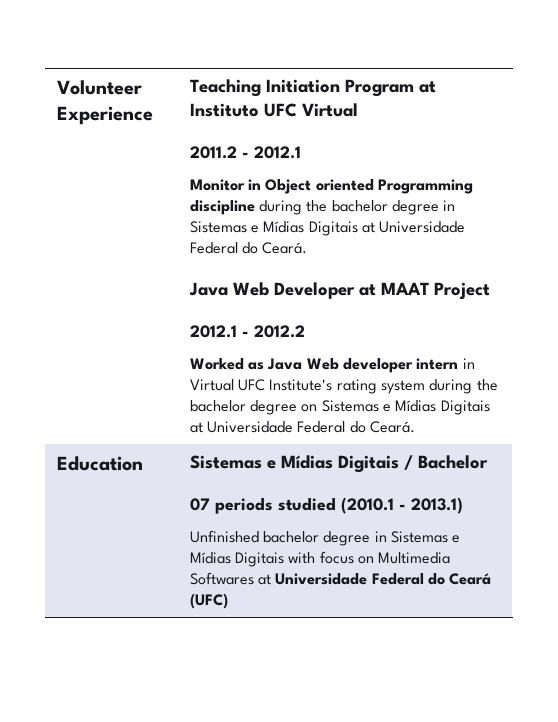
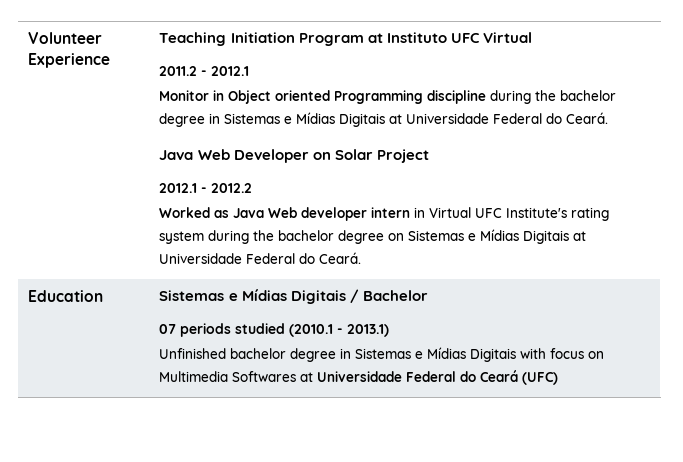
[358,282,429,296] at MAAT -> [312,149,373,160] on Solar

